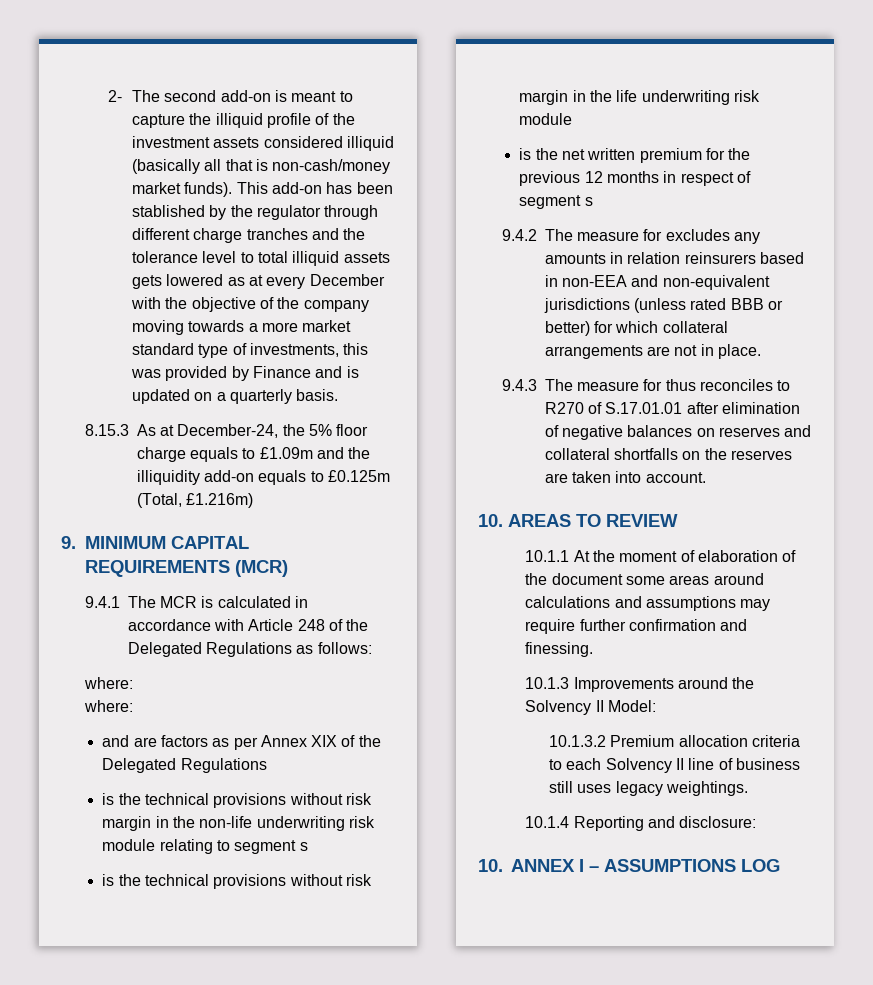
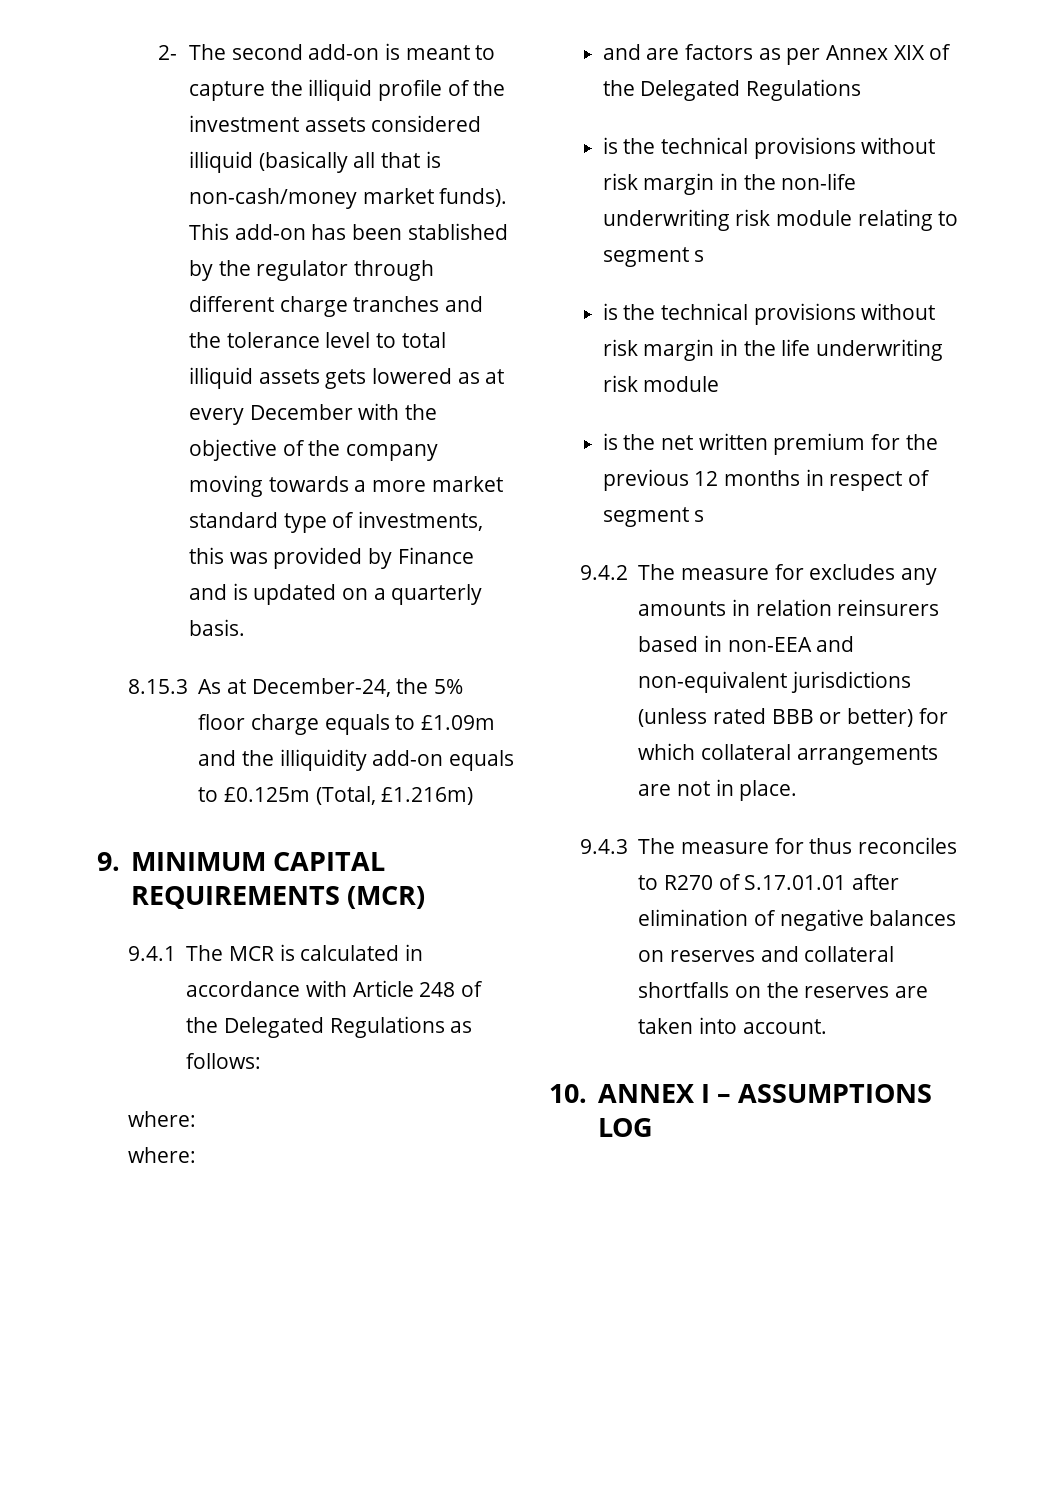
[478,514,678,527] [525,550,797,562] [525,573,764,585] [525,596,771,611] [525,619,748,634] [525,642,594,657] [525,677,755,692] [525,700,656,715] [548,735,800,747] [548,758,800,773] [548,781,748,796] [525,816,757,831] // 10. AREAS TO REVIEW // 10.1.1 At the moment of elaboration of the document some areas around calculations and assumptions may require further confirmation and finessing. // 10.1.3 Improvements around the Solvency II Model: // 10.1.3.2 Premium allocation criteria to each Solvency II line of business still uses legacy weightings. // 10.1.4 Reporting and disclosure: -> (827, 1026) none

